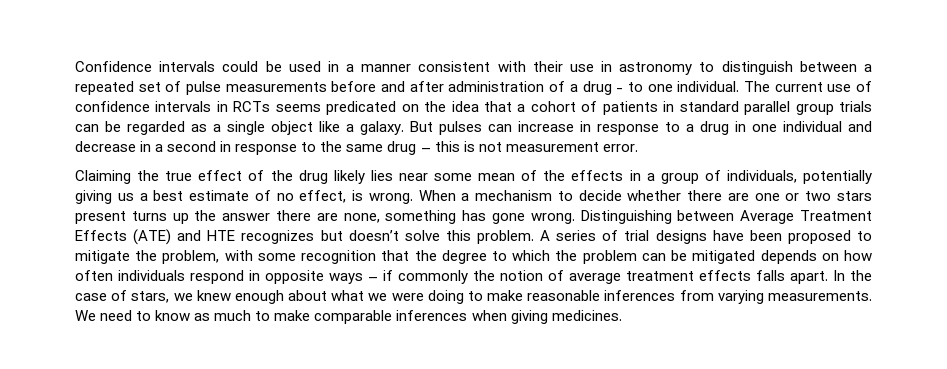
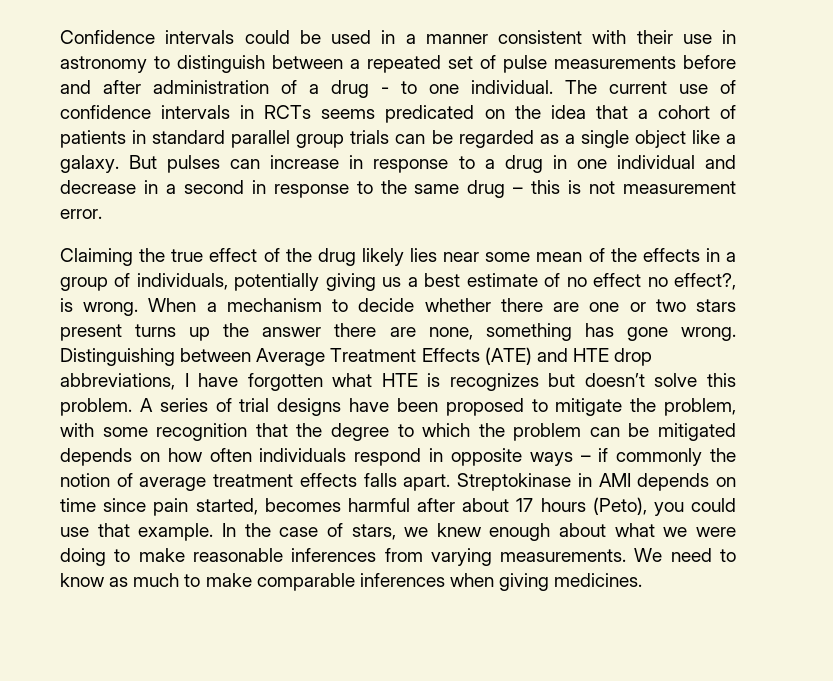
[299,190,347,203] effect, -> [593,273,736,290] effect no effect?,
(236, 235) none -> [614,348,653,366] [60,373,441,391] drop abbreviations, I have forgotten what HTE is
(828, 277) none -> [457,473,737,491] [60,497,736,516] [60,523,214,541] Streptokinase in AMI depends on time since pain started, becomes harmful after about 17 hours (Peto), you could use that example.

